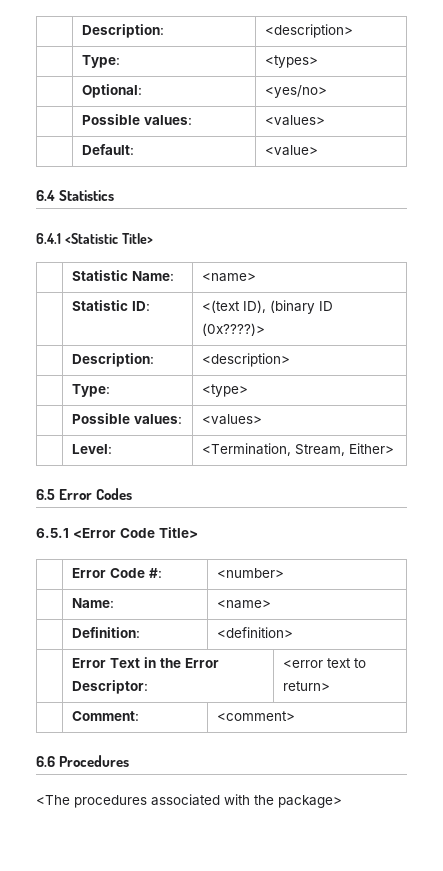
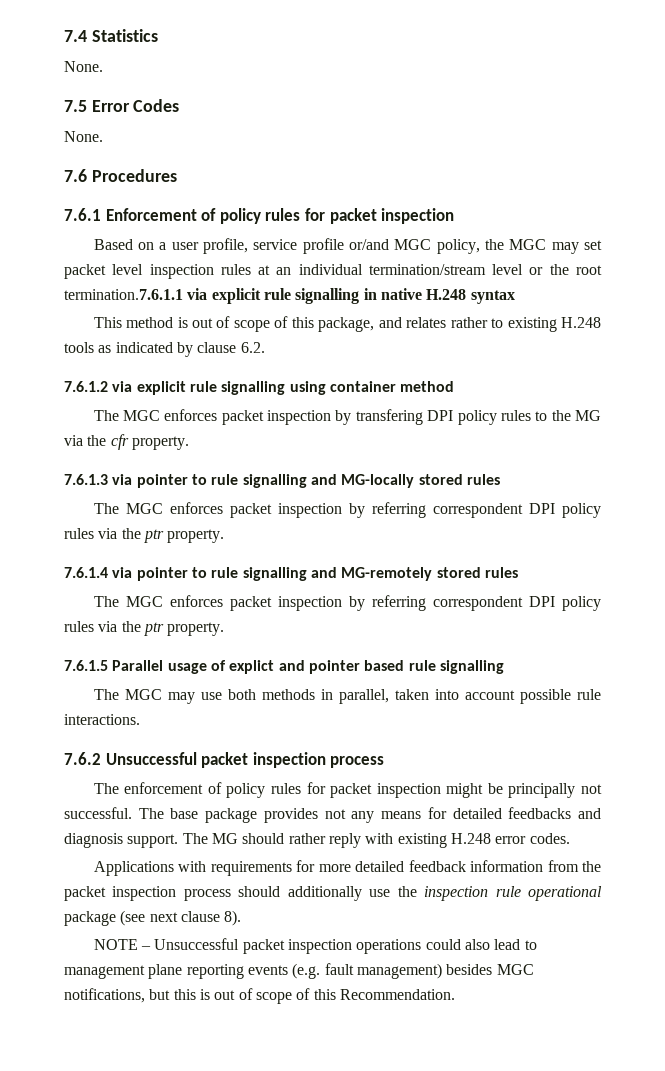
[81,24,164,38] [264,24,353,38] [81,55,120,68] [264,55,318,68] [81,84,142,98] [264,85,327,98] [81,114,192,125] [264,115,325,126] [81,144,134,155] [264,145,318,156] [36,190,115,201] [36,233,153,244] [71,270,174,281] [201,273,256,282] [71,300,150,311] [201,300,333,314] [201,323,265,336] [71,353,154,367] [201,353,290,367] [71,384,110,397] [201,384,248,397] [71,413,182,424] [201,414,262,425] [71,444,112,454] [201,443,394,456] [36,488,133,500] [36,527,198,538] [71,568,162,578] [216,568,284,578] [71,598,114,608] [216,600,271,609] [71,627,140,638] [216,627,293,638] [71,657,219,668] [71,680,148,694] [282,658,366,668] [282,681,330,691] [71,711,139,721] [216,711,295,721] [36,755,130,767] [36,794,342,808] | Description: | <description> // | Type: | <types> // | Optional: | <yes/no> // | Possible values: | <values> // | Default: | <value> // 6.4 Statistics // 6.4.1 <Statistic Title> // | Statistic Name: | <name> // | Statistic ID: | <(text ID), (binary ID (0x????)> // | Description: | <description> // | Type: | <type> // | Possible values: | <values> // | Level: | <Termination, Stream, Either> // 6.5 Error Codes // 6.5.1 <Error Code Title> // | Error Code #: | <number> // | Name: | <name> // | Definition: | <definition> // | Error Text in the Error Descriptor: | <error text to return> // | Comment: | <comment> // 6.6 Procedures // <The procedures associated with the package> -> [64,29,158,42] [64,61,103,72] [64,99,180,112] [64,131,103,142] [64,169,177,182] [64,208,455,224] [93,238,603,254] [64,264,602,279] [64,288,515,304] [93,316,601,332] [64,342,265,357] [64,381,455,395] [93,409,602,425] [64,434,189,450] [64,474,500,488] [93,502,601,518] [64,528,225,543] [64,567,518,581] [93,595,601,611] [64,621,225,636] [64,660,504,674] [93,689,601,704] [64,714,140,725] [64,752,385,768] [93,782,602,798] [64,807,602,823] [64,833,570,848] [93,860,601,876] [64,886,603,901] [64,910,242,926] [93,938,537,954] [64,963,534,979] [64,988,455,1004] 7.4 Statistics // None. // 7.5 Error Codes // None. // 7.6 Procedures // 7.6.1 Enforcement of policy rules for packet inspection // Based on a user profile, service profile or/and MGC policy, the MGC may set packet level inspection rules at an individual termination/stream level or the root termination.7.6.1.1 via explicit rule signalling in native H.248 syntax // This method is out of scope of this package, and relates rather to existing H.248 tools as indicated by clause 6.2. // 7.6.1.2 via explicit rule signalling using container method // The MGC enforces packet inspection by transfering DPI policy rules to the MG via the cfr property. // 7.6.1.3 via pointer to rule signalling and MG-locally stored rules // The MGC enforces packet inspection by referring correspondent DPI policy rules via the ptr property. // 7.6.1.4 via pointer to rule signalling and MG-remotely stored rules // The MGC enforces packet inspection by referring correspondent DPI policy rules via the ptr property. // 7.6.1.5 Parallel usage of explict and pointer based rule signalling // The MGC may use both methods in parallel, taken into account possible rule interactions. // 7.6.2 Unsuccessful packet inspection process // The enforcement of policy rules for packet inspection might be principally not successful. The base package provides not any means for detailed feedbacks and diagnosis support. The MG should rather reply with existing H.248 error codes. // Applications with requirements for more detailed feedback information from the packet inspection process should additionally use the inspection rule operational package (see next clause 8). // NOTE – Unsuccessful packet inspection operations could also lead to management plane reporting events (e.g. fault management) besides MGC notifications, but this is out of scope of this Recommendation.

